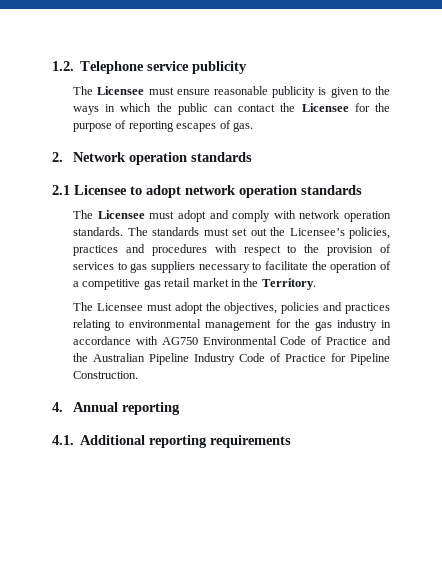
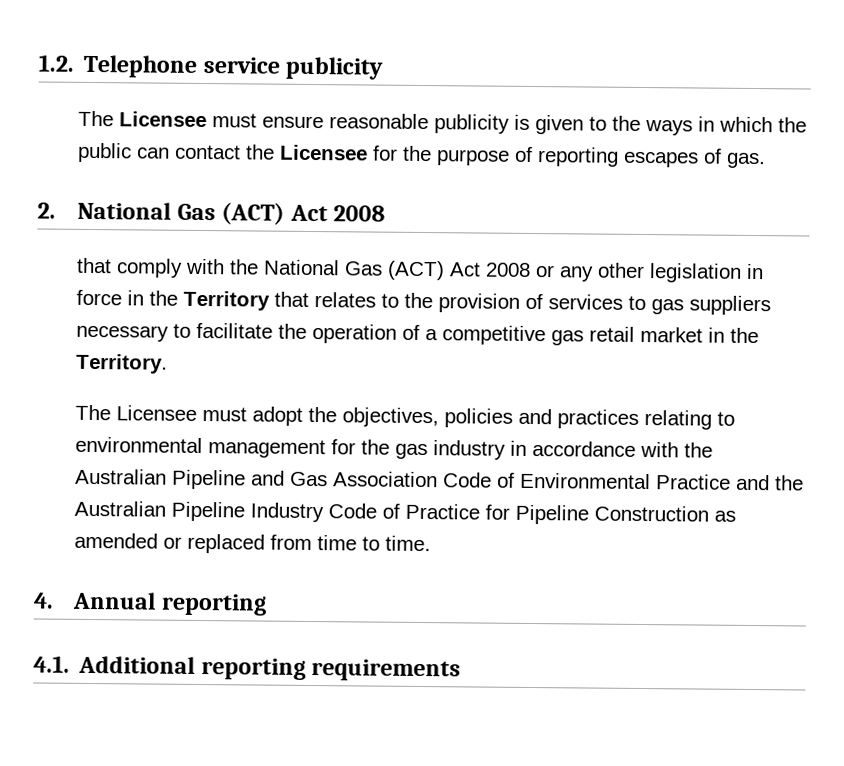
[73,152,253,165] [52,185,362,198] [73,210,392,222] [73,227,391,239] [73,244,281,256] Network operation standards // 2.1 Licensee to adopt network operation standards // The Licensee must adopt and comply with network operation standards. The standards must set out the Licensee’s policies, practices and procedures with respect -> [77,201,386,225] [76,257,765,283] [76,289,377,311] National Gas (ACT) Act 2008 // that comply with the National Gas (ACT) Act 2008 or any other legislation in force in the Territory that relates
[161,336,323,345] AG750 Environmental Code of -> [684,442,714,458] [75,468,652,490] the Australian Pipeline and Gas Association Code of Environmental
[73,371,139,379] Construction. -> [594,505,737,522] [74,532,432,554] Construction as amended or replaced from time to time.

